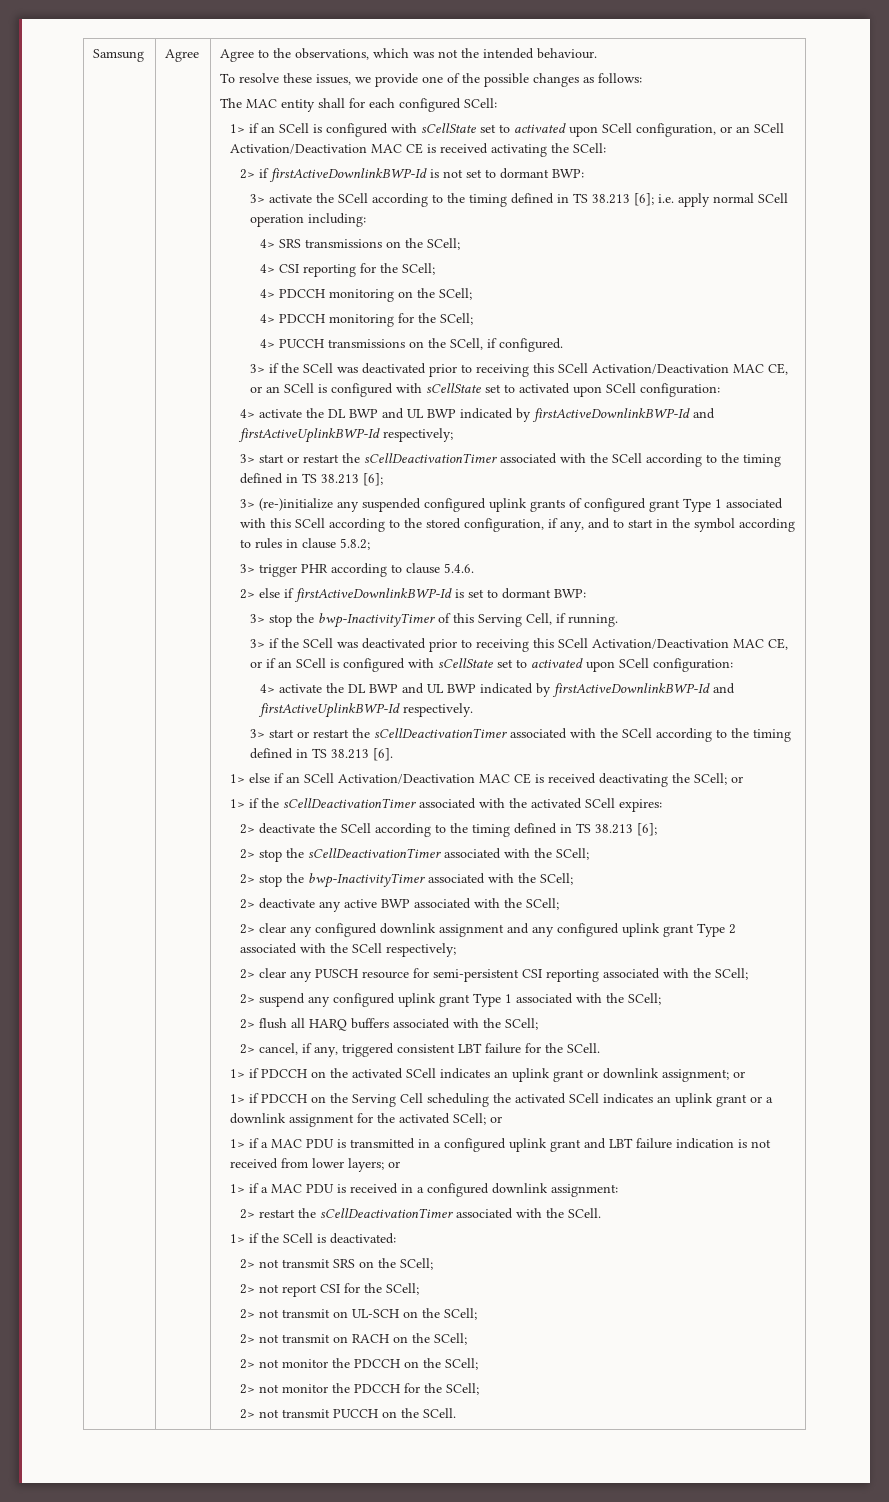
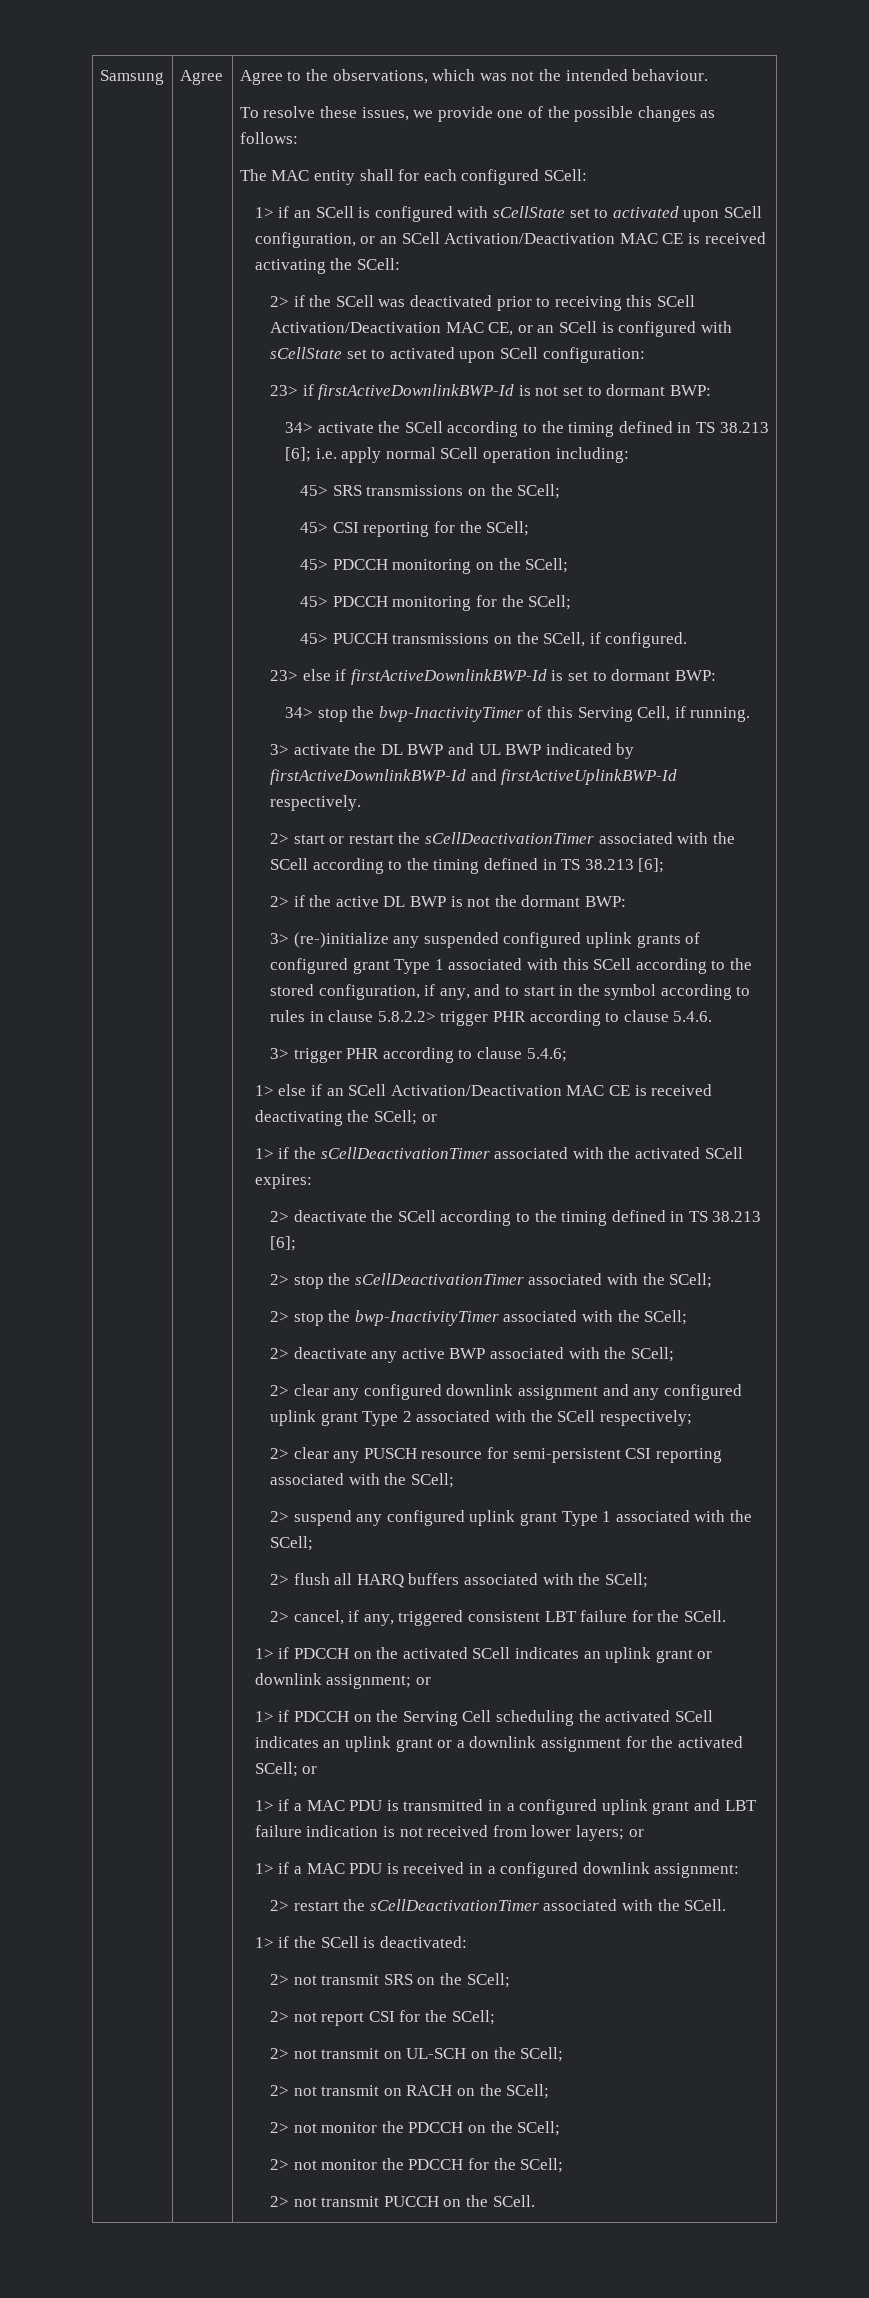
[268,168,584,182] [249,193,788,207] [249,213,366,227] [259,238,460,250] [259,263,435,277] [259,288,472,302] [259,313,473,327] [259,338,563,352] [249,363,279,373] firstActiveDownlinkBWP-Id is not set to dormant BWP: // 3> activate the SCell according to the timing defined in TS 38.213 [6]; i.e. apply normal SCell operation including: // 4> SRS transmissions on the SCell; // 4> CSI reporting for the SCell; // 4> PDCCH monitoring on the SCell; // 4> PDCCH monitoring for the SCell; // 4> PUCCH transmissions on the SCell, if configured. // 3> if -> (305, 301) none
[239,409,255,418] 4> -> [269,384,711,400] [285,421,769,437] [285,447,629,463] [300,484,561,499] [300,521,530,537] [300,558,569,574] [300,595,572,611] [300,632,688,648] [269,669,716,685] [285,706,751,722] [269,744,289,755] 23> if firstActiveDownlinkBWP-Id is not set to dormant BWP: // 34> activate the SCell according to the timing defined in TS 38.213 [6]; i.e. apply normal SCell operation including: // 45> SRS transmissions on the SCell; // 45> CSI reporting for the SCell; // 45> PDCCH monitoring on the SCell; // 45> PDCCH monitoring for the SCell; // 45> PUCCH transmissions on the SCell, if configured. // 23> else if firstActiveDownlinkBWP-Id is set to dormant BWP: // 34> stop the bwp-InactivityTimer of this Serving Cell, if running. // 3>
[382,428,453,442] [239,454,255,463] respectively; // 3> -> [269,795,361,811] [269,833,289,844] respectively. // 2>
(383, 479) none -> [269,895,626,907] // 2> if the active DL BWP is not the dormant BWP:
[339,538,370,550] 5.8.2; -> [377,1010,713,1026] 5.8.2.2> trigger PHR according to clause 5.4.6.
[443,563,474,573] [239,588,586,602] [249,613,618,628] [249,638,788,652] [249,658,733,672] [259,683,735,697] [257,703,473,718] [249,728,791,742] [249,748,393,761] 5.4.6. // 2> else if firstActiveDownlinkBWP-Id is set to dormant BWP: // 3> stop the bwp-InactivityTimer of this Serving Cell, if running. // 3> if the SCell was deactivated prior to receiving this SCell Activation/Deactivation MAC CE, or if an SCell is configured with sCellState set to activated upon SCell configuration: // 4> activate the DL BWP and UL BWP indicated by firstActiveDownlinkBWP-Id and firstActiveUplinkBWP-Id respectively. // 3> start or restart the sCellDeactivationTimer associated with the SCell according to the timing defined in TS 38.213 [6]. -> [526,1048,567,1062] 5.4.6;

